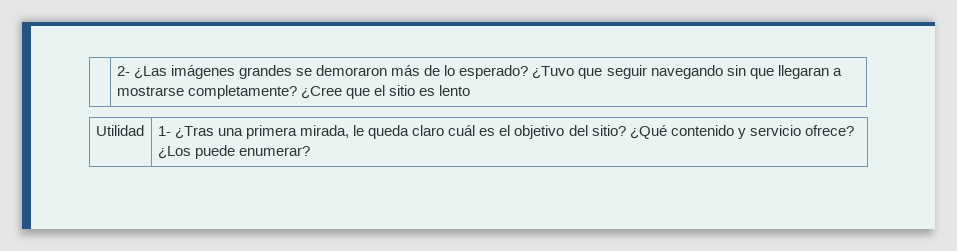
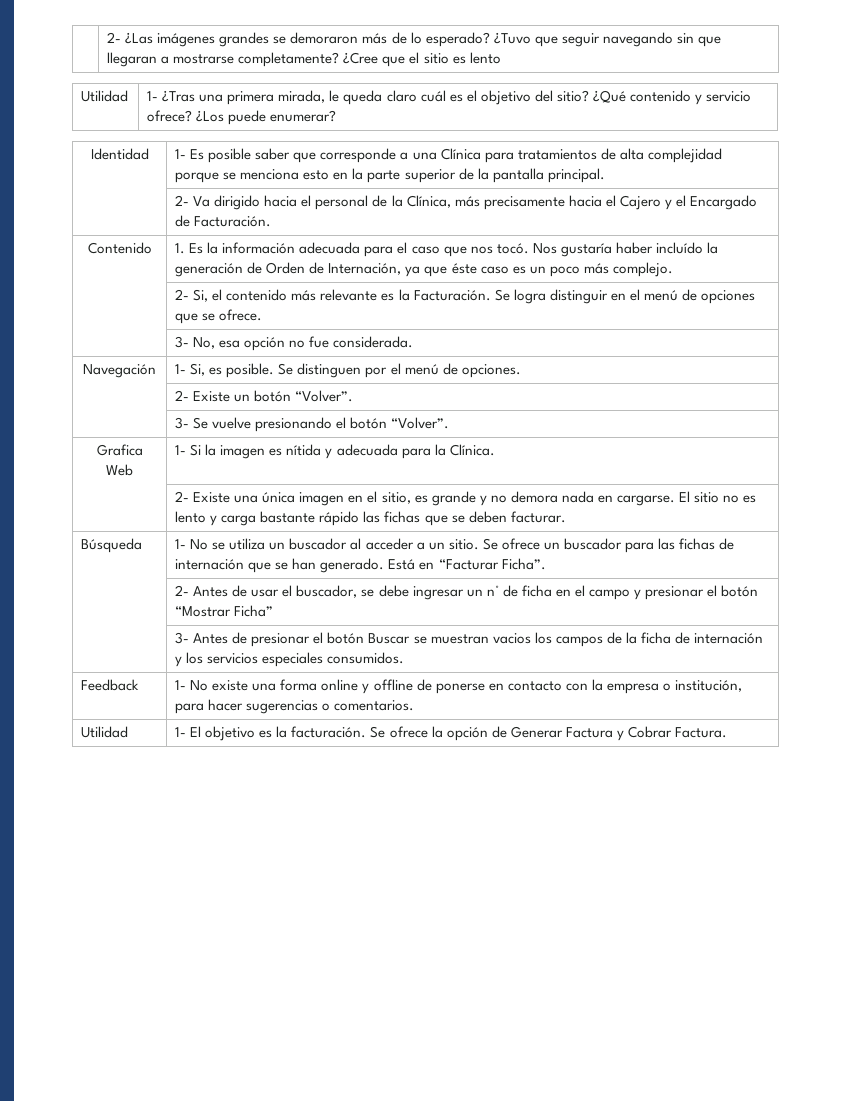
(311, 151) none -> [90,148,149,160] [175,148,722,163] [175,168,605,183] [175,195,757,210] [175,215,272,227] [87,242,152,254] [175,242,718,257] [175,262,673,277] [175,289,755,304] [175,309,263,324] [175,336,414,351] [83,364,156,378] [175,363,521,378] [175,390,354,402] [175,417,450,432] [96,444,143,456] [106,464,133,476] [175,444,495,459] [175,491,757,506] [175,511,566,526] [81,538,143,553] [175,538,735,553] [175,558,546,573] [175,585,759,600] [175,605,274,617] [175,632,763,647] [175,652,405,667] [81,679,140,691] [175,679,742,694] [175,699,415,714] [81,726,129,738] [175,726,727,741] // Identidad | 1- Es posible saber que corresponde a una Clínica para tratamientos de alta complejidad porque se menciona esto en la parte superior de la pantalla principal. // | 2- Va dirigido hacia el personal de la Clínica, más precisamente hacia el Cajero y el Encargado de Facturación. // Contenido | 1. Es la información adecuada para el caso que nos tocó. Nos gustaría haber incluído la generación de Orden de Internación, ya que éste caso es un poco más complejo. // | 2- Si, el contenido más relevante es la Facturación. Se logra distinguir en el menú de opciones que se ofrece. // | 3- No, esa opción no fue considerada. // Navegación | 1- Si, es posible. Se distinguen por el menú de opciones. // | 2- Existe un botón “Volver”. // | 3- Se vuelve presionando el botón “Volver”. // Grafica Web | 1- Si la imagen es nítida y adecuada para la Clínica. // | 2- Existe una única imagen en el sitio, es grande y no demora nada en cargarse. El sitio no es lento y carga bastante rápido las fichas que se deben facturar. // Búsqueda | 1- No se utiliza un buscador al acceder a un sitio. Se ofrece un buscador para las fichas de internación que se han generado. Está en “Facturar Ficha”. // | 2- Antes de usar el buscador, se debe ingresar un n° de ficha en el campo y presionar el botón “Mostrar Ficha” // | 3- Antes de presionar el botón Buscar se muestran vacios los campos de la ficha de internación y los servicios especiales consumidos. // Feedback | 1- No existe una forma online y offline de ponerse en contacto con la empresa o institución, para hacer sugerencias o comentarios. // Utilidad | 1- El objetivo es la facturación. Se ofrece la opción de Generar Factura y Cobrar Factura.

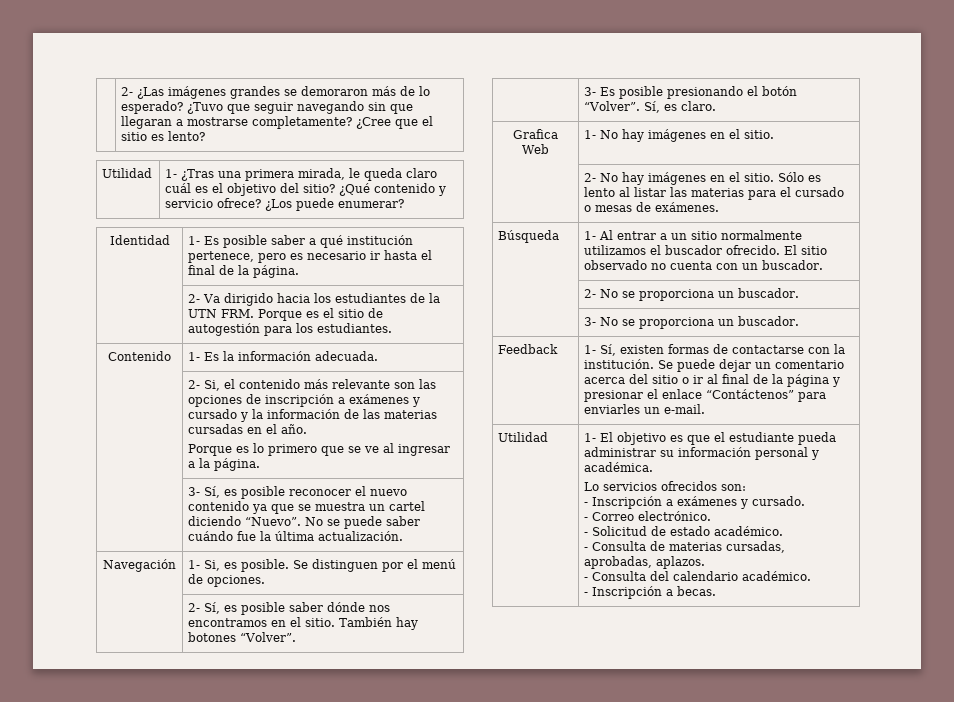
[469,52,501,64] lento -> [168,131,206,141] lento?
[293,148,722,163] [175,168,605,183] [175,195,757,210] [175,215,272,227] que corresponde a una Clínica para tratamientos de alta complejidad porque se menciona esto en la parte superior de la pantalla principal. // | 2- Va dirigido hacia el personal de la Clínica, más precisamente hacia el Cajero y el Encargado de Facturación. -> [309,235,414,248] [188,250,433,263] [188,265,300,278] [188,293,441,306] [188,308,384,321] [188,323,393,336] a qué institución pertenece, pero es necesario ir hasta el final de la página. // | 2- Va dirigido hacia los estudiantes de la UTN FRM. Porque es el sitio de autogestión para los estudiantes.
[175,243,186,254] 1. -> [188,352,201,361] 1-
[299,242,718,257] [175,262,673,277] adecuada para el caso que nos tocó. Nos gustaría haber incluído la generación de Orden de Internación, ya que éste caso es un poco más complejo. -> [315,351,379,361] adecuada.
[381,289,755,304] [175,309,263,324] [175,336,414,351] es la Facturación. Se logra distinguir en el menú de opciones que se ofrece. // | 3- No, esa opción no fue considerada. -> [394,379,437,389] [188,394,421,407] [188,409,438,422] [188,424,308,434] [188,443,451,456] [188,458,261,471] [188,486,408,499] [188,501,426,514] [188,516,421,529] [188,531,404,541] son las opciones de inscripción a exámenes y cursado y la información de las materias cursadas en el año. // Porque es lo primero que se ve al ingresar a la página. // | 3- Sí, es posible reconocer el nuevo contenido ya que se muestra un cartel diciendo “Nuevo”. No se puede saber cuándo fue la última actualización.
[193,390,292,402] Existe un botón -> [204,602,391,615] [188,617,419,630] [188,632,237,642] Sí, es posible saber dónde nos encontramos en el sitio. También hay botones
[193,417,252,429] Se vuelve -> [600,86,664,99] Es posible
(450, 423) none -> [644,101,717,113] Sí, es claro.
[190,444,495,459] [175,491,757,506] [175,511,566,526] [81,538,143,553] [175,538,735,553] [175,558,546,573] [175,585,759,600] [175,605,274,617] [175,632,763,647] [175,652,405,667] [81,679,140,691] [175,679,742,694] [175,699,415,714] Si la imagen es nítida y adecuada para la Clínica. // | 2- Existe una única imagen en el sitio, es grande y no demora nada en cargarse. El sitio no es lento y carga bastante rápido las fichas que se deben facturar. // Búsqueda | 1- No se utiliza un buscador al acceder a un sitio. Se ofrece un buscador para las fichas de internación que se han generado. Está en “Facturar Ficha”. // | 2- Antes de usar el buscador, se debe ingresar un n° de ficha en el campo y presionar el botón “Mostrar Ficha” // | 3- Antes de presionar el botón Buscar se muestran vacios los campos de la ficha de internación y los servicios especiales consumidos. // Feedback | 1- No existe una forma online y offline de ponerse en contacto con la empresa o institución, para hacer sugerencias o comentarios. -> [600,129,775,142] [584,172,822,185] [584,187,845,200] [584,202,720,212] [498,230,560,243] [584,230,803,240] [584,245,828,255] [584,260,824,270] [584,288,800,301] [584,316,800,329] [498,344,559,354] [584,344,846,356] [584,359,845,372] [584,374,841,387] [584,389,827,402] [584,404,706,414] No hay imágenes en el sitio. // | 2- No hay imágenes en el sitio. Sólo es lento al listar las materias para el cursado o mesas de exámenes. // Búsqueda | 1- Al entrar a un sitio normalmente utilizamos el buscador ofrecido. El sitio observado no cuenta con un buscador. // | 2- No se proporciona un buscador. // | 3- No se proporciona un buscador. // Feedback | 1- Sí, existen formas de contactarse con la institución. Se puede dejar un comentario acerca del sitio o ir al final de la página y presionar el enlace “Contáctenos” para enviarles un e-mail.
[276,726,727,741] la facturación. Se ofrece la opción de Generar Factura y Cobrar Factura. -> [687,432,837,445] [584,447,820,460] [584,462,654,472] [584,481,747,491] [584,496,806,509] [584,511,712,521] [584,526,784,536] [584,541,786,553] [584,556,706,569] [584,571,812,581] [584,586,717,599] que el estudiante pueda administrar su información personal y académica. // Lo servicios ofrecidos son: // - Inscripción a exámenes y cursado. // - Correo electrónico. // - Solicitud de estado académico. // - Consulta de materias cursadas, aprobadas, aplazos. // - Consulta del calendario académico. // - Inscripción a becas.

